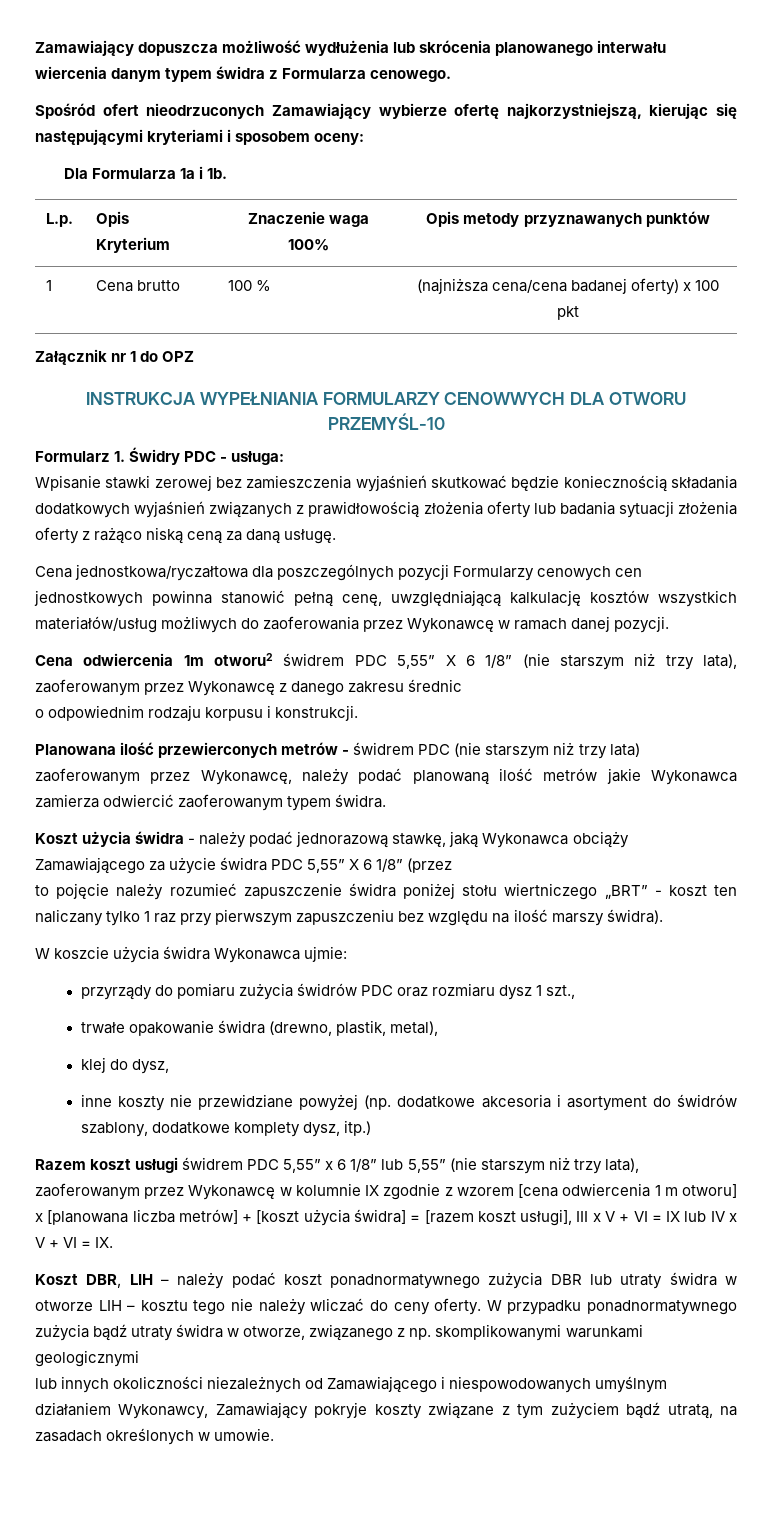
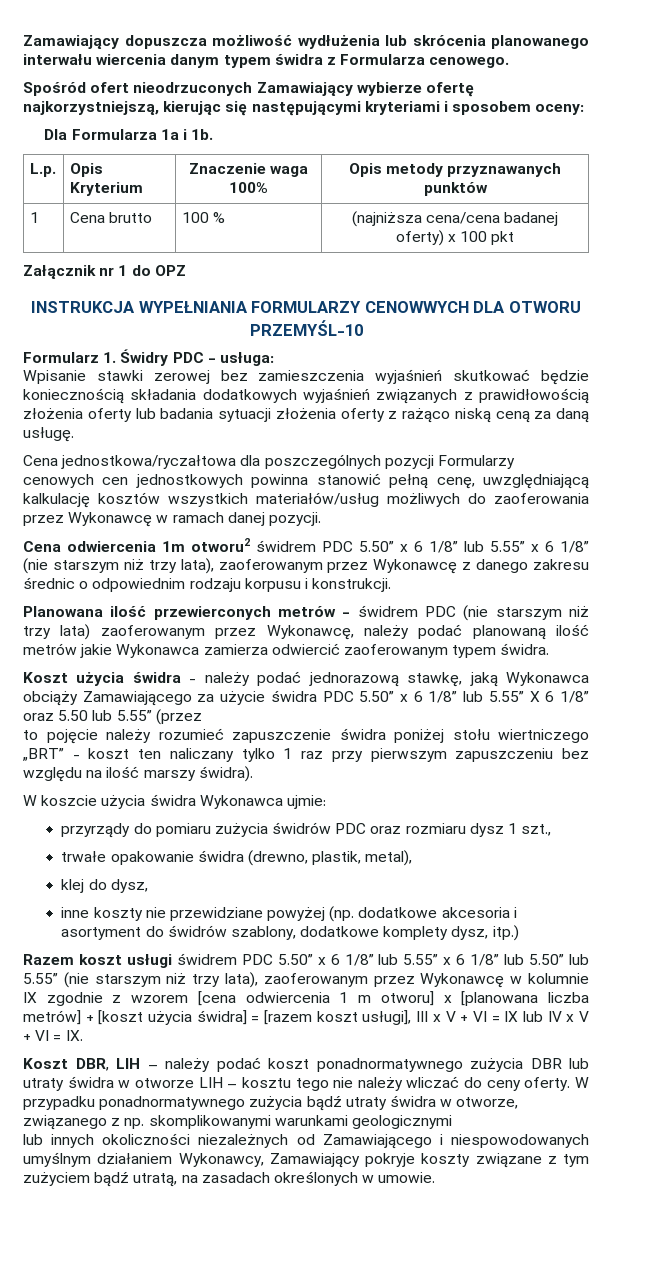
[397,655,456,669] 5,55” X -> [359,541,539,553] 5.50” x 6 1/8” lub 5.55” x
(463, 685) // -> (75, 583) none
[307,858,404,873] 5,55” X 6 1/8” -> [359,691,589,703] [23,710,152,721] 5.50” x 6 1/8” lub 5.55” X 6 1/8” oraz 5.50 lub 5.55”
[283,1158,446,1173] 5,55” x 6 1/8” lub 5,55” -> [277,954,589,966] [23,973,58,984] 5.50” x 6 1/8” lub 5.55” x 6 1/8” lub 5.50” lub 5.55”

